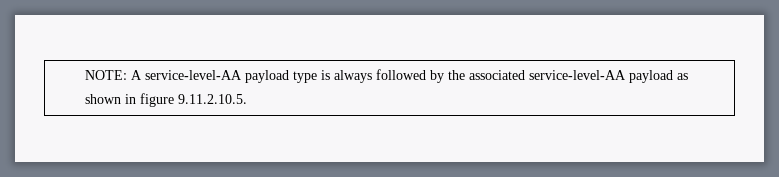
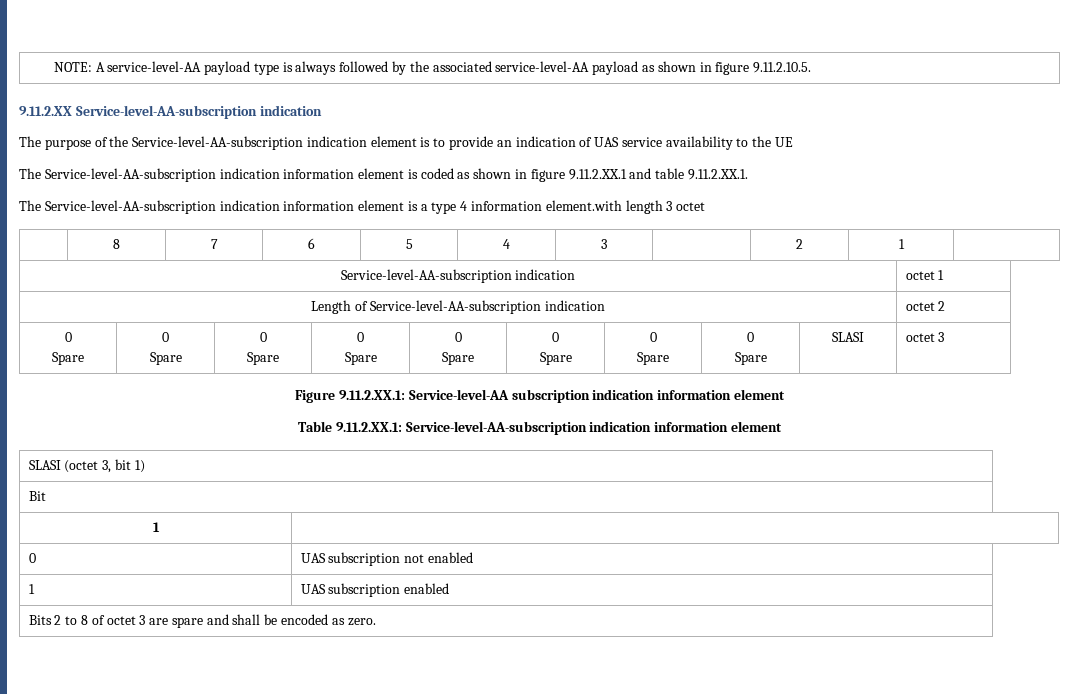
(247, 99) none -> [19,105,322,119] [19,136,794,150] [19,168,748,182] [19,200,706,214] [113,239,120,249] [210,239,218,249] [308,238,315,249] [405,239,413,249] [503,239,510,249] [601,239,607,249] [796,239,803,249] [898,239,905,249] [340,269,576,283] [905,270,945,280] [311,300,605,314] [905,301,946,311] [64,332,72,342] [52,352,84,365] [162,332,169,342] [149,352,182,365] [259,332,267,342] [247,352,279,365] [357,332,364,342] [344,352,377,365] [454,332,462,342] [442,352,474,365] [552,332,559,342] [539,352,572,365] [649,332,657,342] [637,352,669,365] [747,332,754,342] [734,352,767,365] [832,332,864,342] [905,332,945,342] [295,389,785,403] [298,421,782,435] [28,459,145,473] [28,491,46,501] [152,522,160,532] [28,553,36,563] [300,552,474,566] [28,584,35,594] [300,583,450,597] [28,614,376,628] // 9.11.2.XX Service-level-AA-subscription indication // The purpose of the Service-level-AA-subscription indication element is to provide an indication of UAS service availability to the UE // The Service-level-AA-subscription indication information element is coded as shown in figure 9.11.2.XX.1 and table 9.11.2.XX.1. // The Service-level-AA-subscription indication information element is a type 4 information element.with length 3 octet // | 8 | 7 | 6 | 5 | 4 | 3 | | 2 | 1 | // Service-level-AA-subscription indication | octet 1 // Length of Service-level-AA-subscription indication | octet 2 // 0 // Spare | 0 // Spare | 0 // Spare | 0 // Spare | 0 // Spare | 0 // Spare | 0 // Spare | 0 // Spare | SLASI | octet 3 // Figure 9.11.2.XX.1: Service-level-AA subscription indication information element // Table 9.11.2.XX.1: Service-level-AA-subscription indication information element // SLASI (octet 3, bit 1) // Bit // 1 | // 0 | UAS subscription not enabled // 1 | UAS subscription enabled // Bits 2 to 8 of octet 3 are spare and shall be encoded as zero.

